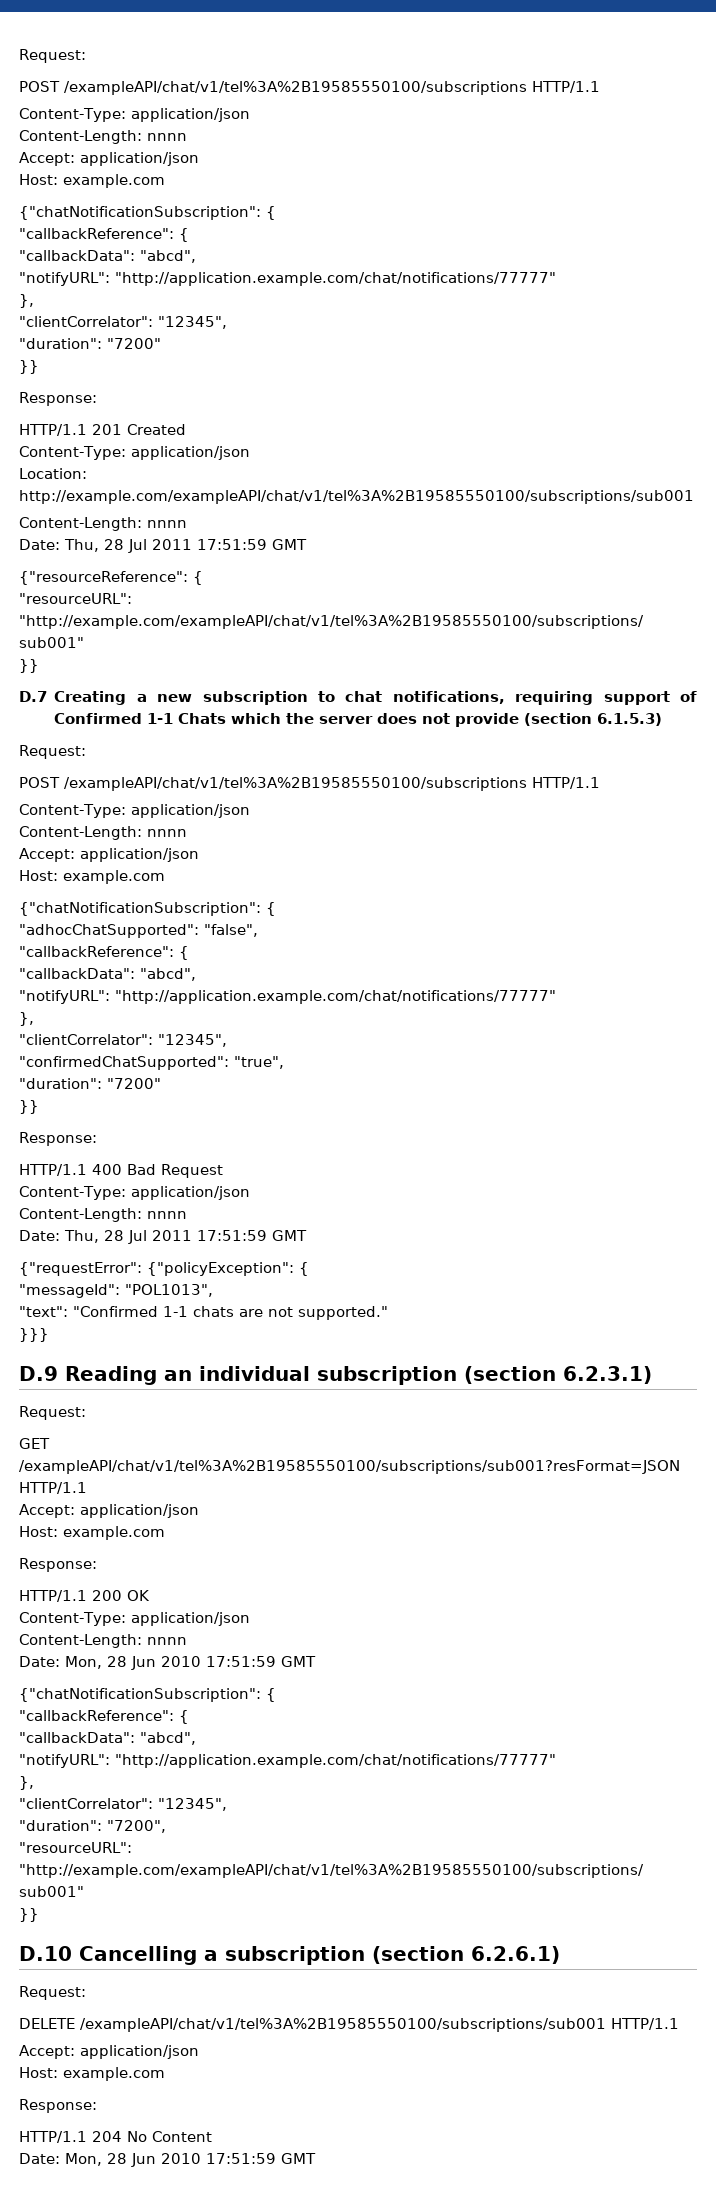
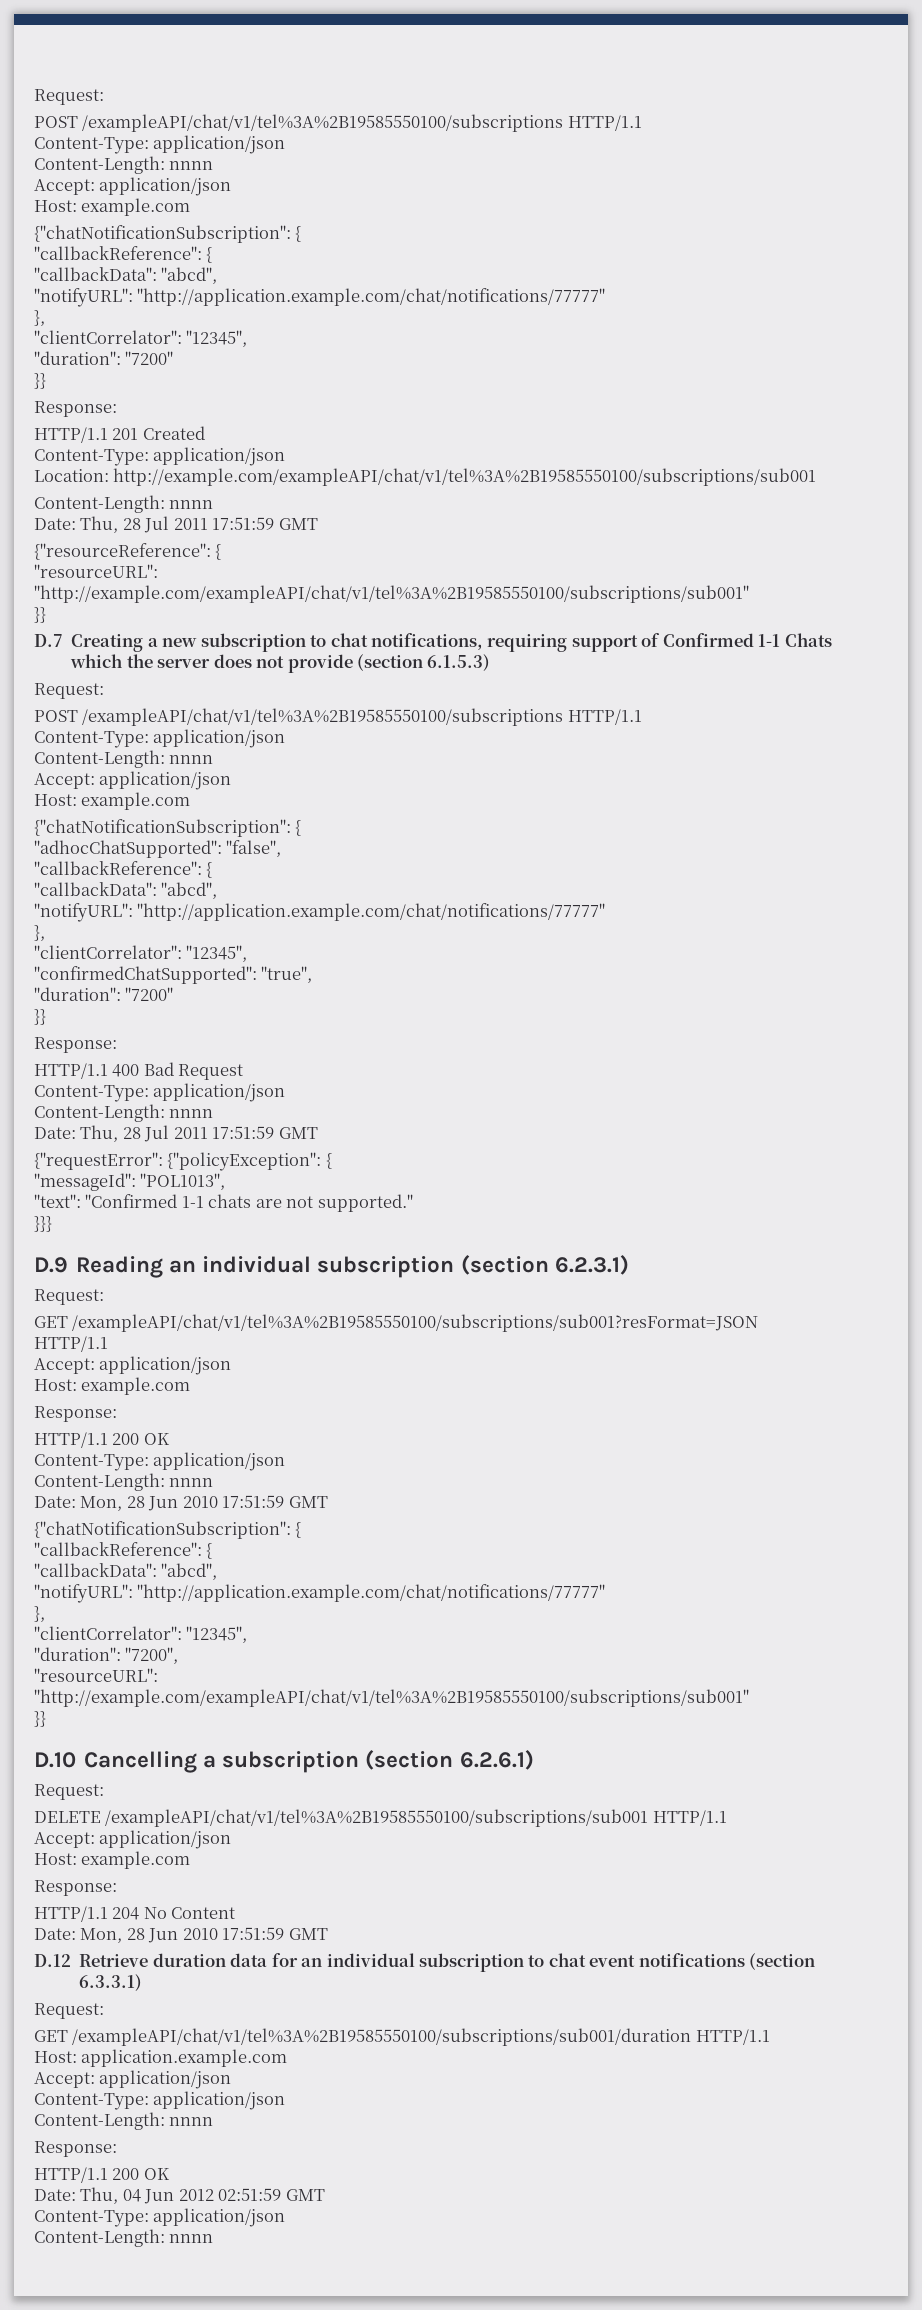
(316, 2158) none -> [34,1953,816,1972] [79,1974,143,1991] [34,2003,104,2019] [34,2028,770,2046] [34,2049,288,2067] [34,2070,232,2089] [34,2091,286,2110] [34,2112,214,2130] [34,2141,117,2157] [34,2167,170,2183] [34,2187,325,2204] [34,2208,286,2227] [34,2229,214,2247] // D.12 Retrieve duration data for an individual subscription to chat event notifications (section 6.3.3.1) // Request: // GET /exampleAPI/chat/v1/tel%3A%2B19585550100/subscriptions/sub001/duration HTTP/1.1 // Host: application.example.com // Accept: application/json // Content-Type: application/json // Content-Length: nnnn // Response: // HTTP/1.1 200 OK // Date: Thu, 04 Jun 2012 02:51:59 GMT // Content-Type: application/json // Content-Length: nnnn

